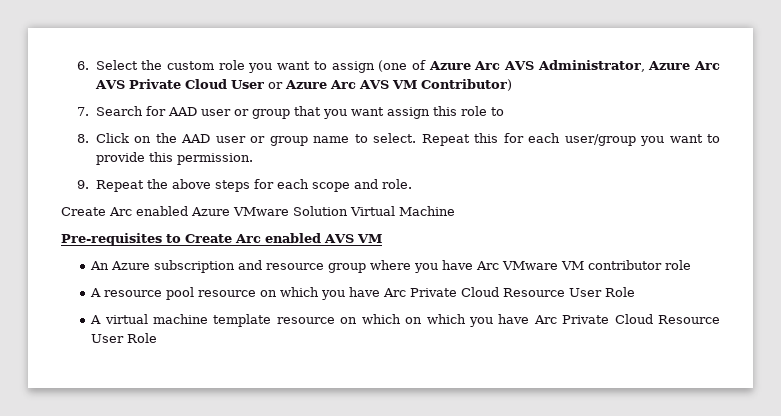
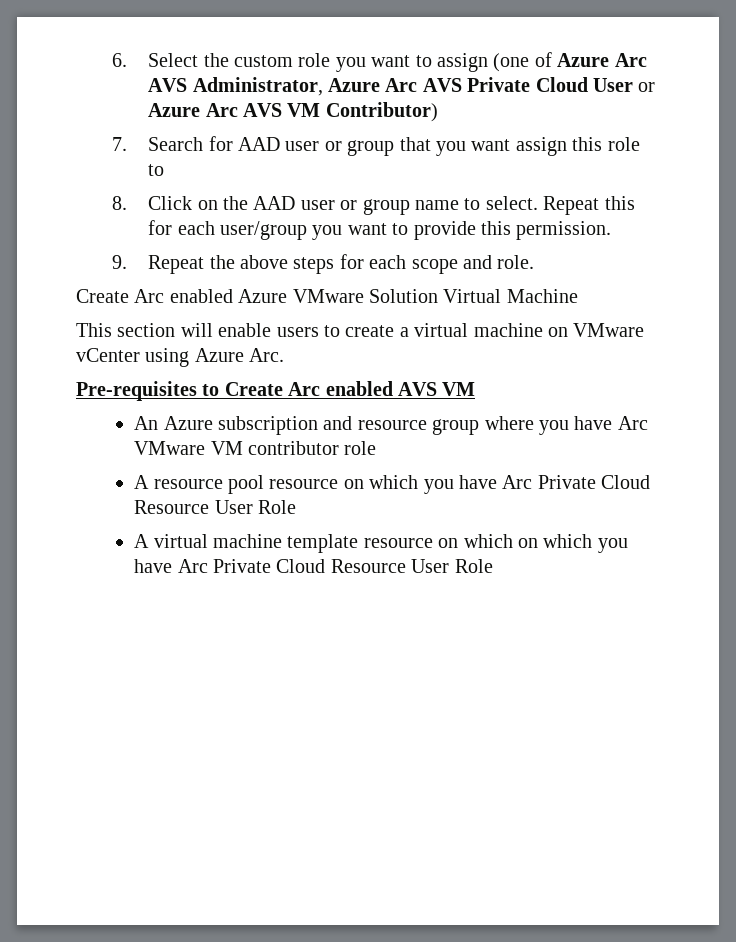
(455, 211) none -> [76,323,645,337] [76,348,285,367] // This section will enable users to create a virtual machine on VMware vCenter using Azure Arc.

